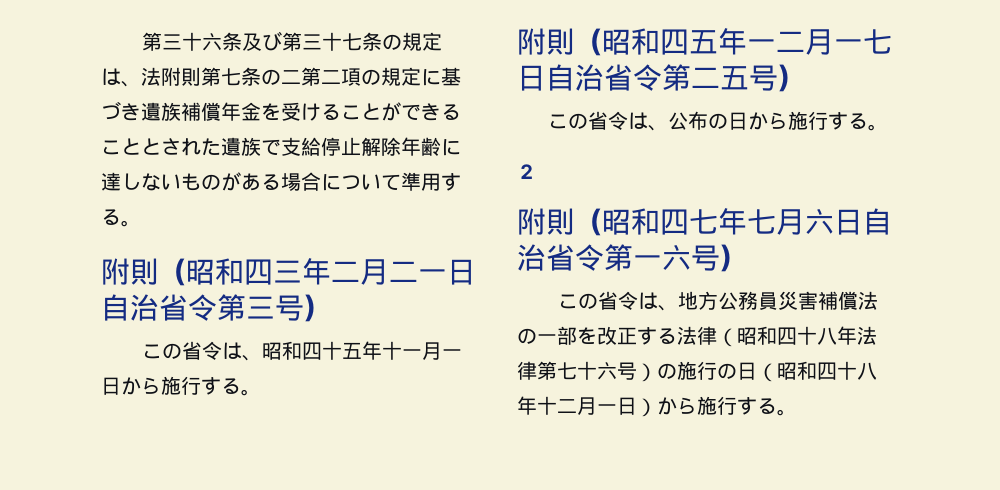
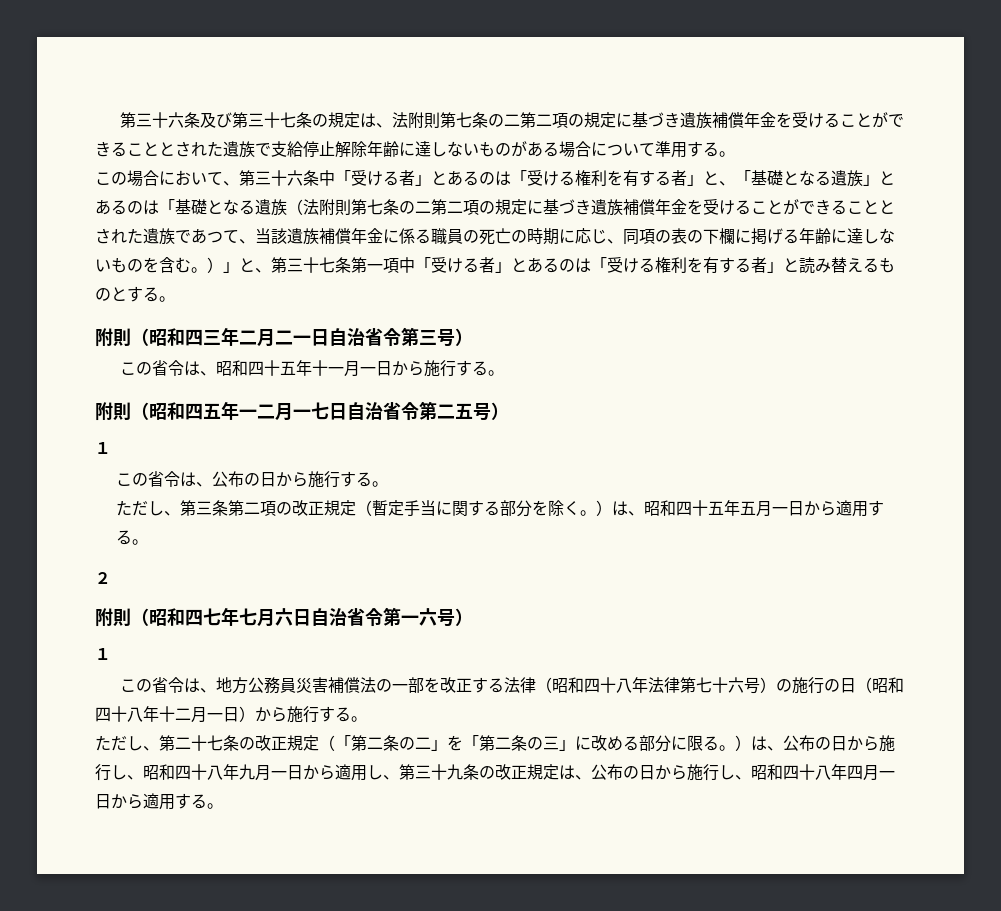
(141, 223) none -> [95,170,895,187] [95,199,895,216] [95,228,895,245] [95,257,895,274] [95,286,175,302] // この場合において、第三十六条中「受ける者」とあるのは「受ける権利を有する者」と、「基礎となる遺族」とあるのは「基礎となる遺族（法附則第七条の二第二項の規定に基づき遺族補償年金を受けることができることとされた遺族であつて、当該遺族補償年金に係る職員の死亡の時期に応じ、同項の表の下欄に掲げる年齢に達しないものを含む。）」と、第三十七条第一項中「受ける者」とあるのは「受ける権利を有する者」と読み替えるものとする。
(805, 78) none -> [95,442,111,454] // １
(888, 127) none -> [115,500,884,517] [115,530,148,545] // ただし、第三条第二項の改正規定（暫定手当に関する部分を除く。）は、昭和四十五年五月一日から適用する。
(747, 258) none -> [95,648,111,660] // １
(797, 412) none -> [95,735,895,752] [95,764,895,781] [95,793,223,810] // ただし、第二十七条の改正規定（「第二条の二」を「第二条の三」に改める部分に限る。）は、公布の日から施行し、昭和四十八年九月一日から適用し、第三十九条の改正規定は、公布の日から施行し、昭和四十八年四月一日から適用する。

